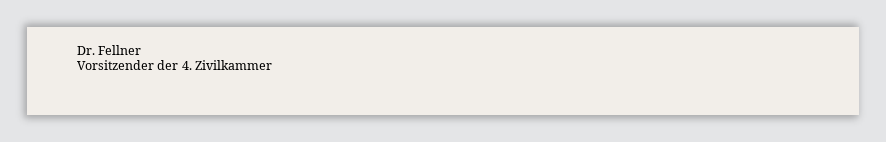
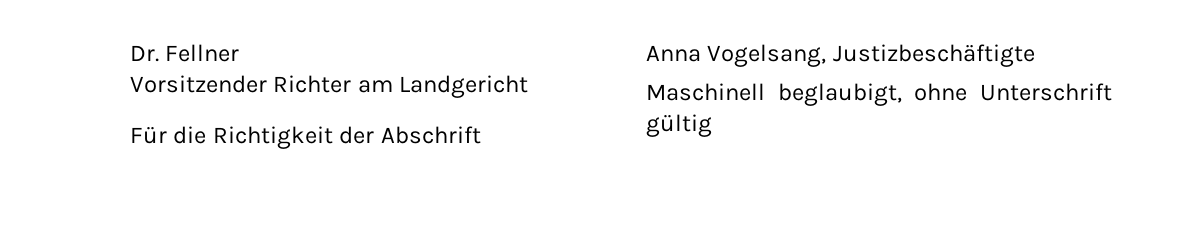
[157,60,273,70] der 4. Zivilkammer -> [273,75,529,98] [130,126,481,149] [646,44,1035,67] [646,83,1112,106] [646,114,712,137] Richter am Landgericht // Für die Richtigkeit der Abschrift // Anna Vogelsang, Justizbeschäftigte // Maschinell beglaubigt, ohne Unterschrift gültig

